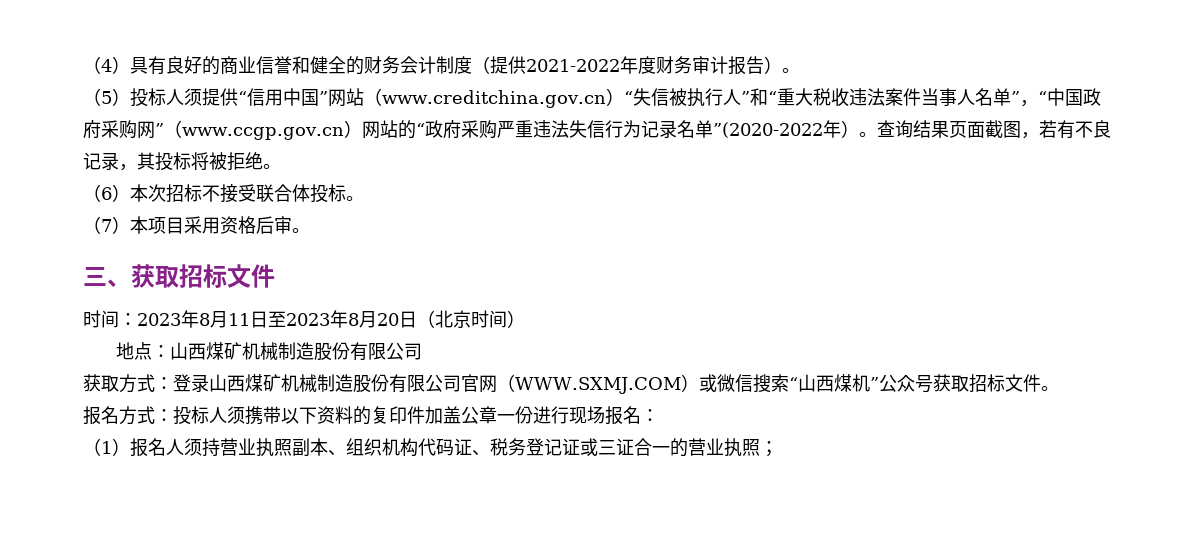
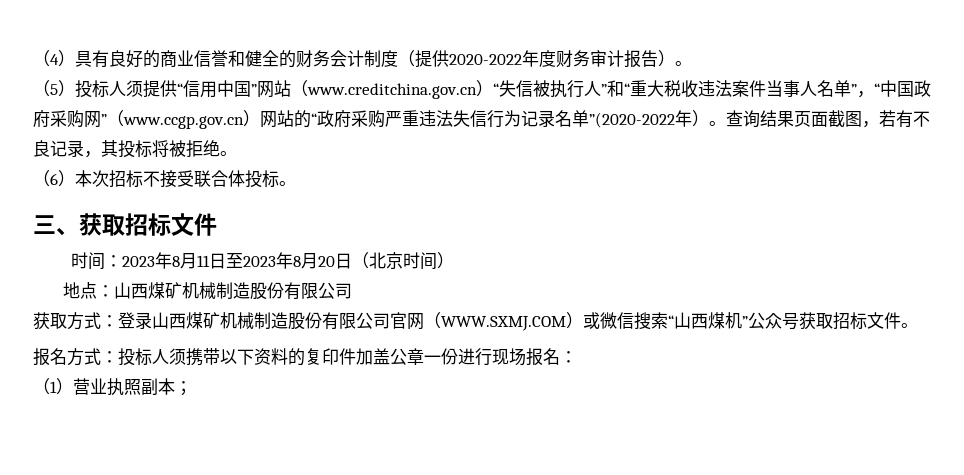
[526,59,620,72] 2021-2022 -> [449,54,522,65] 2020-2022
[83,216,310,234] // （7）本项目采用资格后审。 -> (296, 183) none
[130,438,220,457] 报名人须持 -> (73, 386) none
[328,438,760,457] 、组织机构代码证、税务登记证或三证合一的营业执照 -> (175, 386) none

